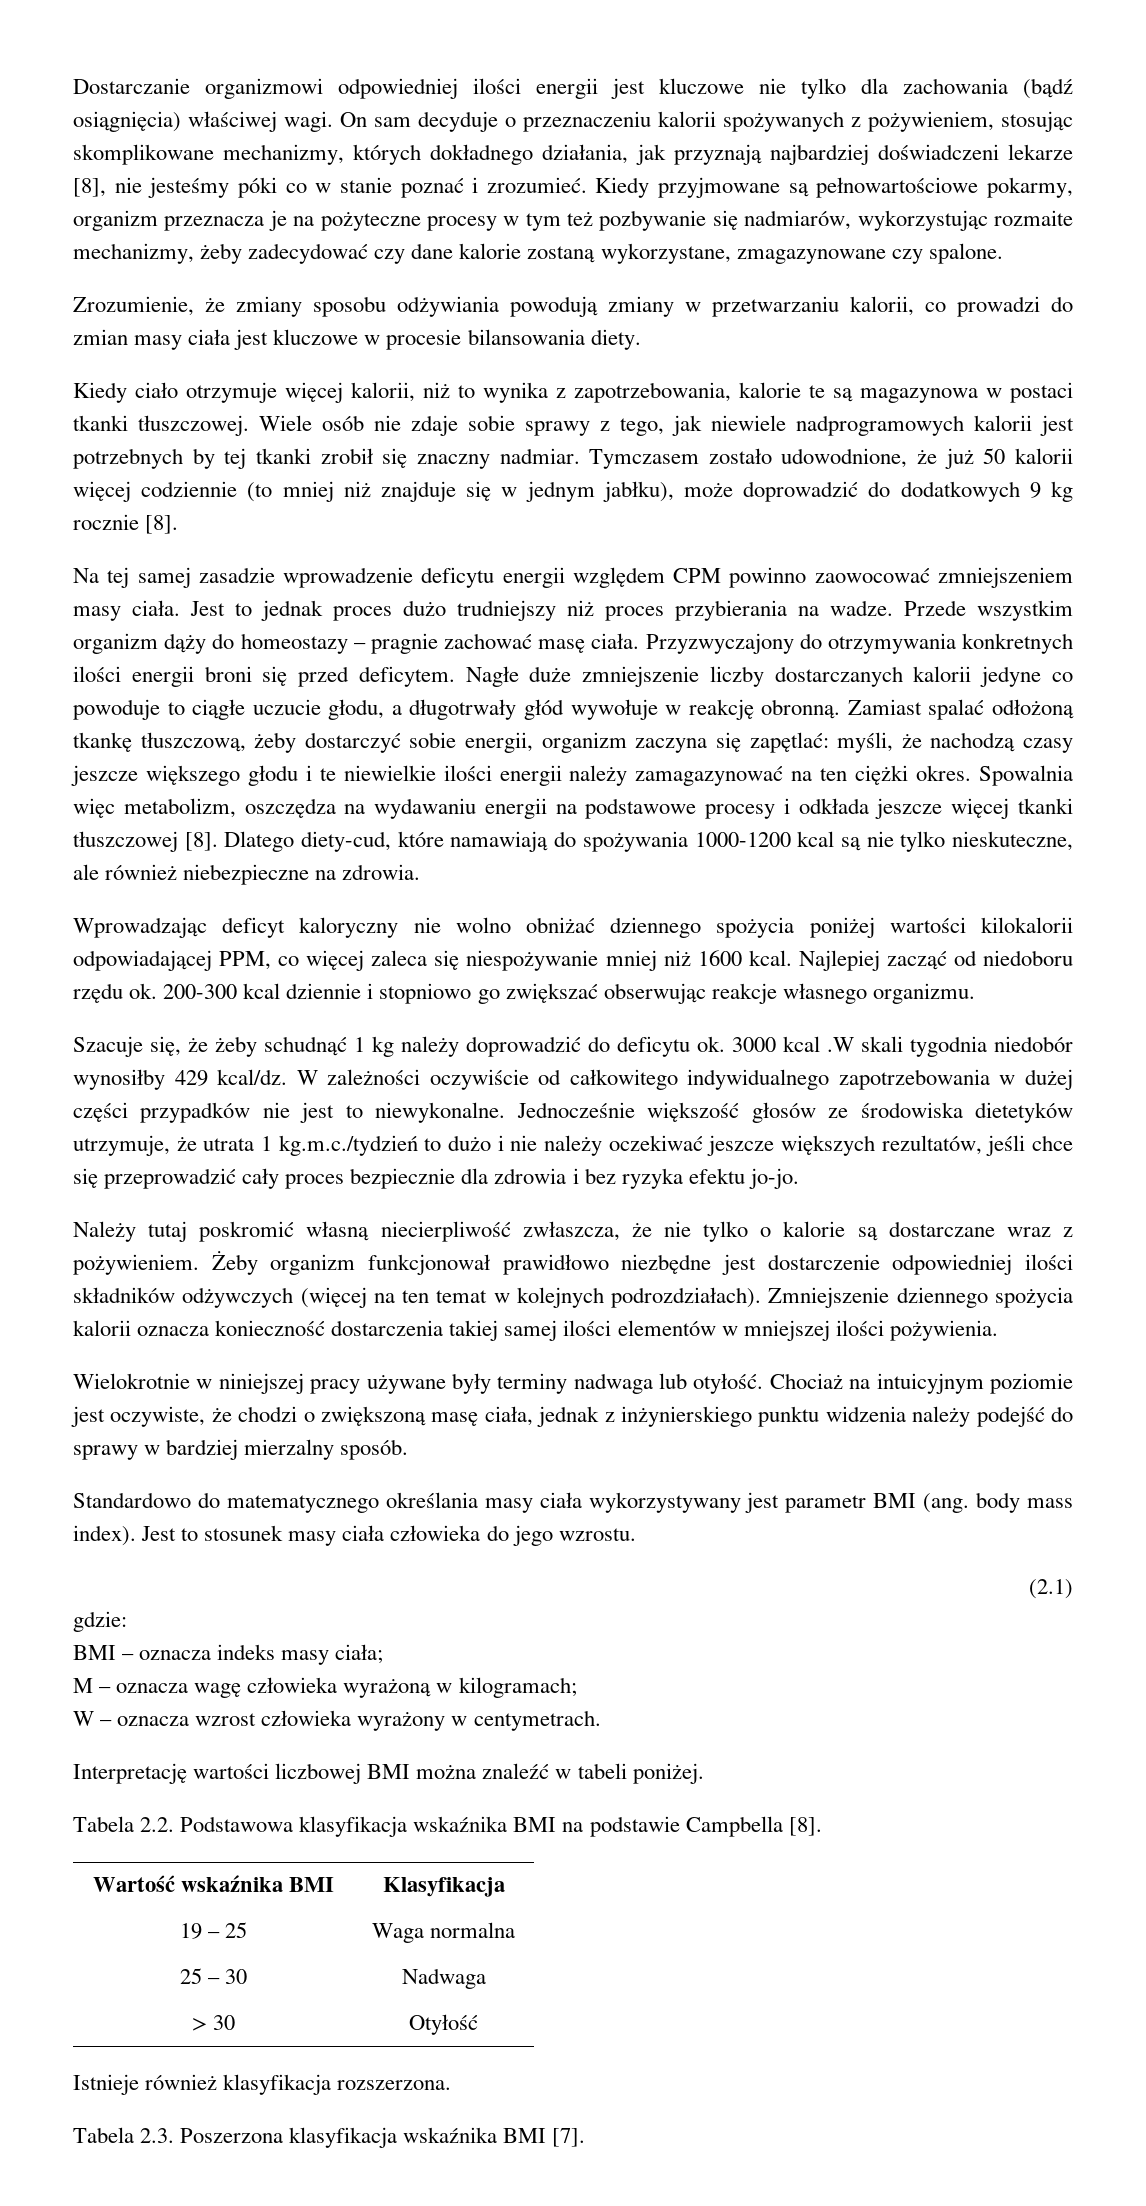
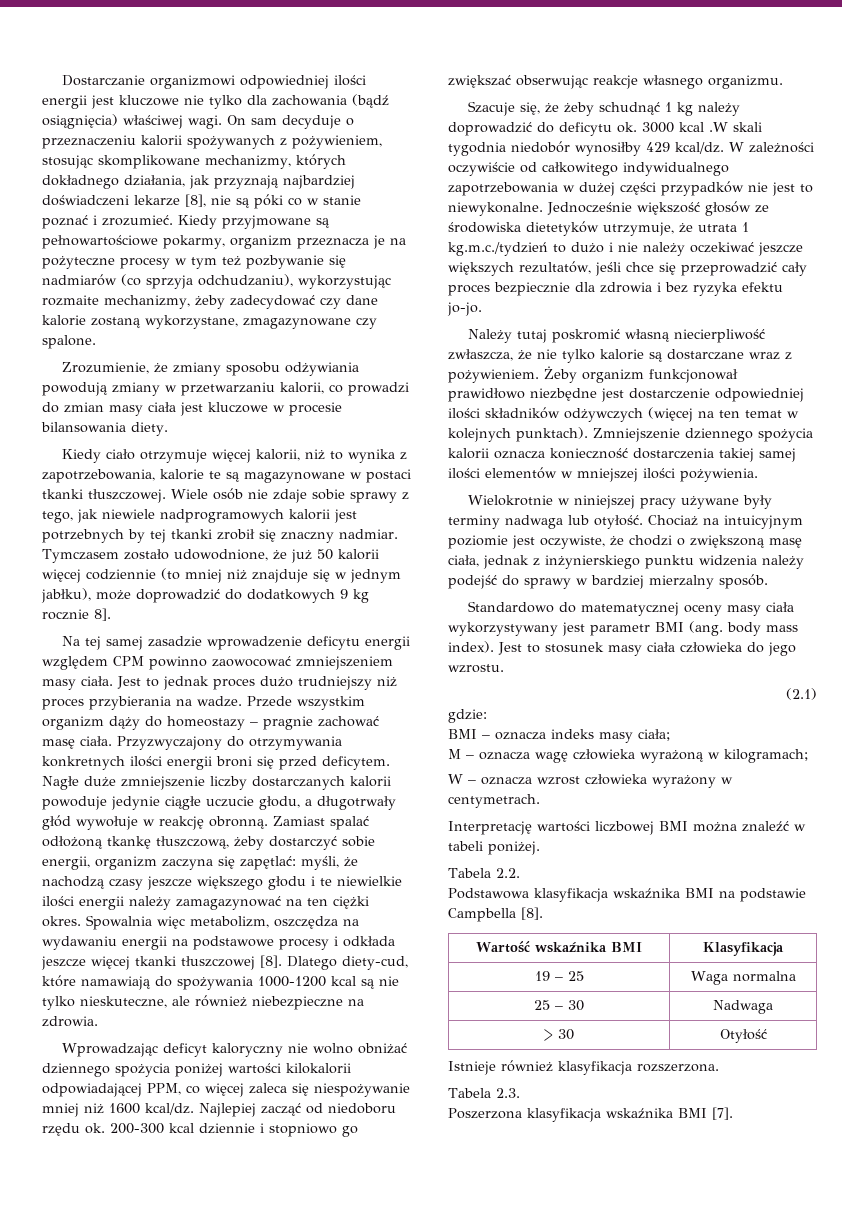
[148,177,230,198] jesteśmy -> [236,198,250,208] są
[744,210,852,230] nadmiarów, -> [42,274,293,289] nadmiarów (co sprzyja odchudzaniu),
[860,388,978,403] magazynowa -> [244,472,345,483] magazynowane
[145,515,179,534] [8]. -> [94,608,111,621] 8].
[980,666,1073,687] [73,699,185,720] jedyne co powoduje to -> [42,796,160,810] powoduje jedynie
[748,950,792,966] kcal. -> [145,1103,194,1115] kcal/dz.
[760,1227,772,1237] o -> (595, 356) none
[611,1287,762,1308] podrozdziałach). -> [516,427,588,442] punktach).
[226,1492,478,1513] matematycznego określania -> [580,602,722,616] matematycznej oceny
(175, 1824) none -> (520, 873) //
(175, 2135) none -> (520, 1093) //

